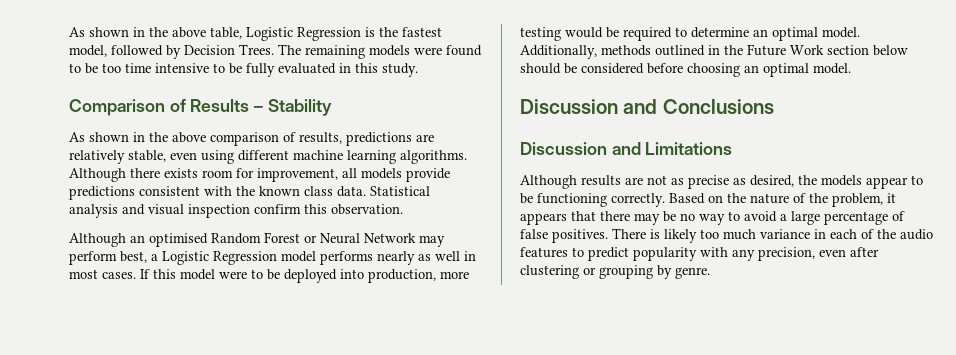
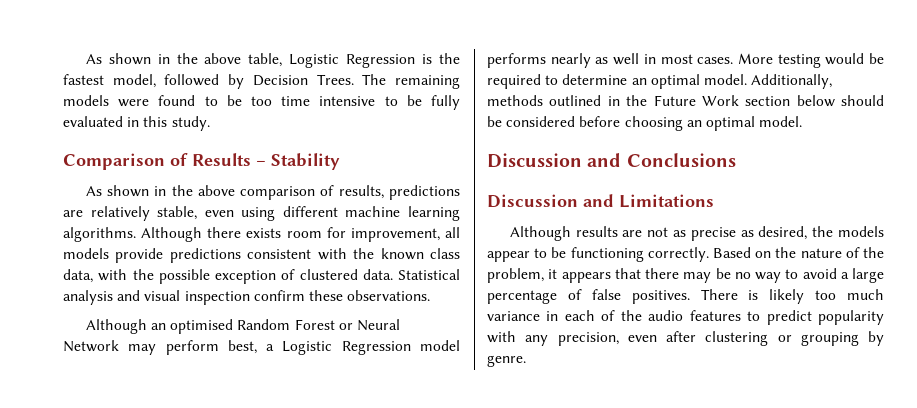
(333, 191) none -> [63,269,358,284] data, with the possible exception of clustered
[304,204,403,215] this observation. -> [308,290,431,301] these observations.
[140,269,469,283] If this model were to be deployed into production, more -> [737,53,773,64] More

